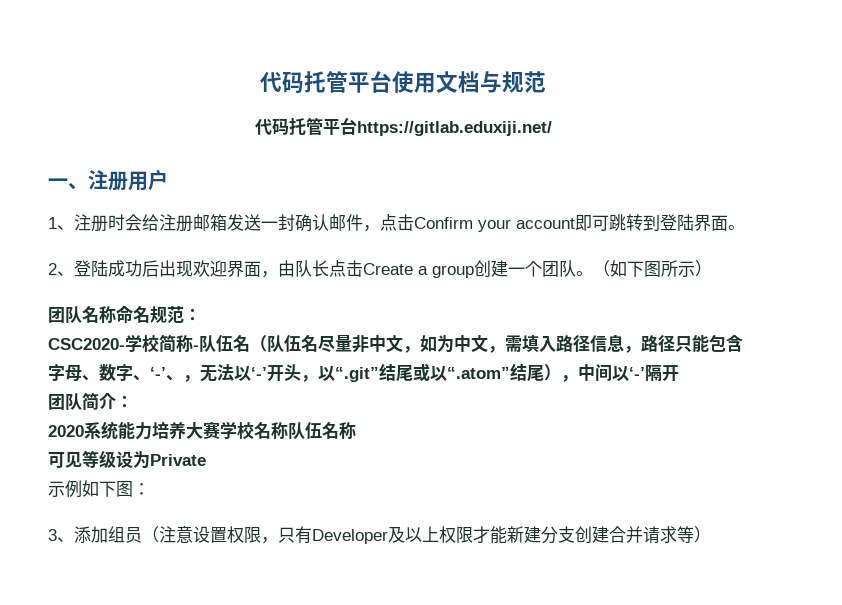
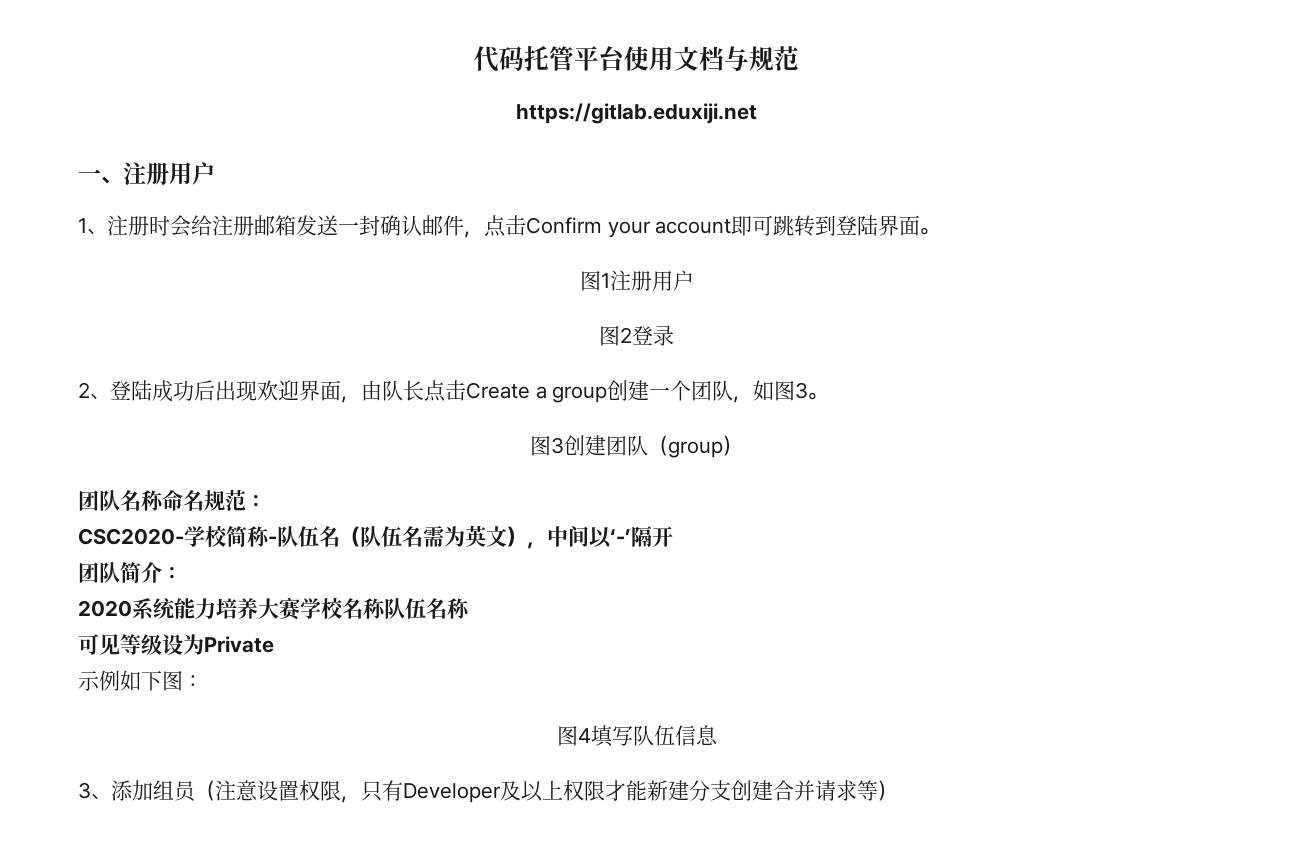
[254,117,552,136] 代码托管平台https://gitlab.eduxiji.net/ -> [516,103,757,124] https://gitlab.eduxiji.net
(745, 227) none -> [579,270,694,291] [599,325,674,346] // 图1注册用户 // 图2登录
[576,260,695,277] 。（如下图所示 -> [733,380,829,403] [530,435,723,458] ，如图3。 // 图3创建团队（group
[318,334,743,353] [48,363,544,382] 尽量非中文，如为中文，需填入路径信息，路径只能包含字母、数字、‘-’、，无法以‘-’开头，以“.git”结尾或以“.atom”结尾 -> [423,525,507,547] 需为英文
(150, 489) none -> [556,725,718,747] // 图4填写队伍信息

